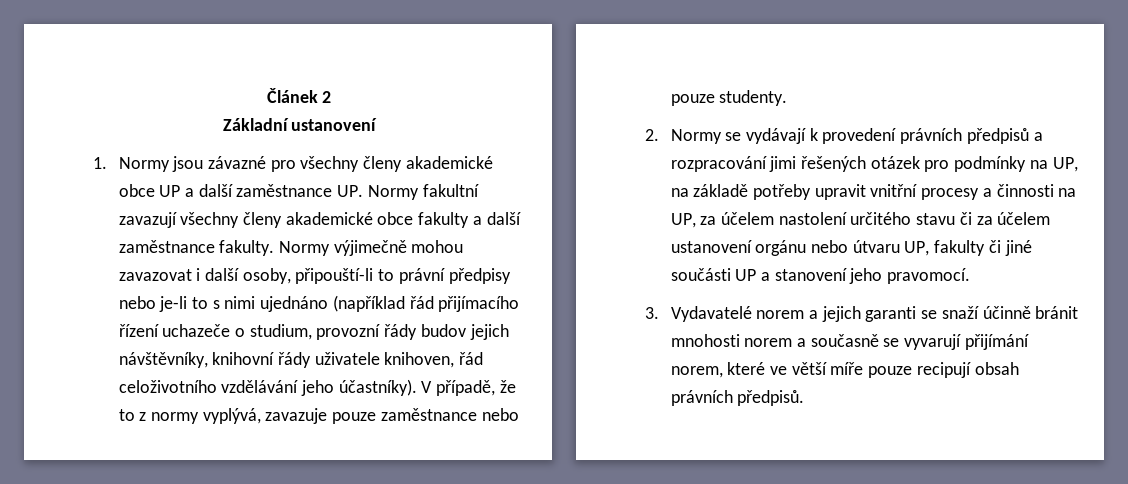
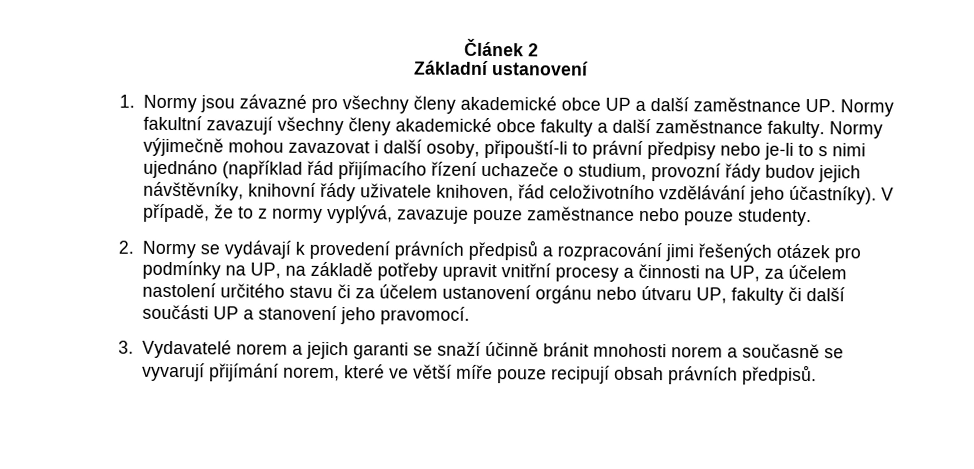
[1004,240,1032,256] jiné -> [805,287,845,302] další

